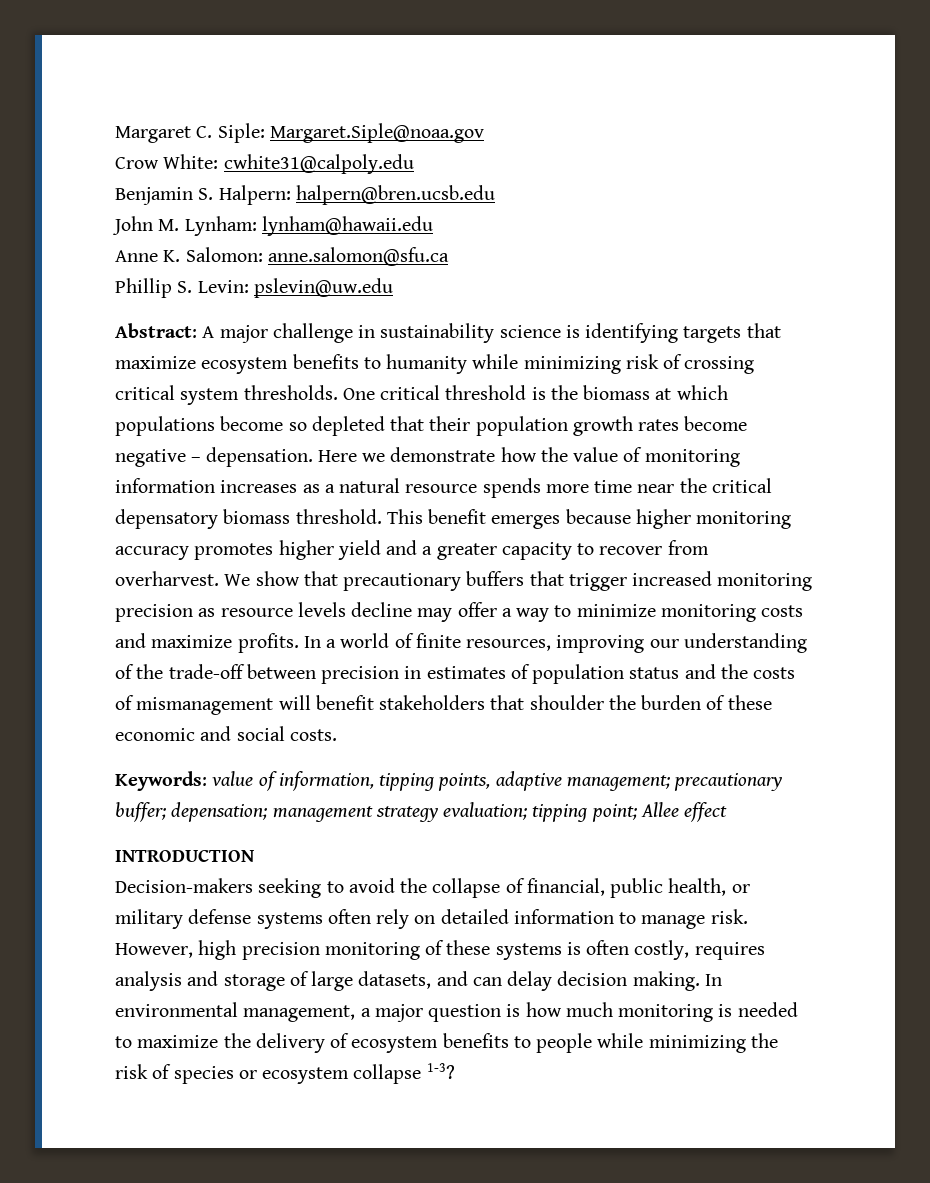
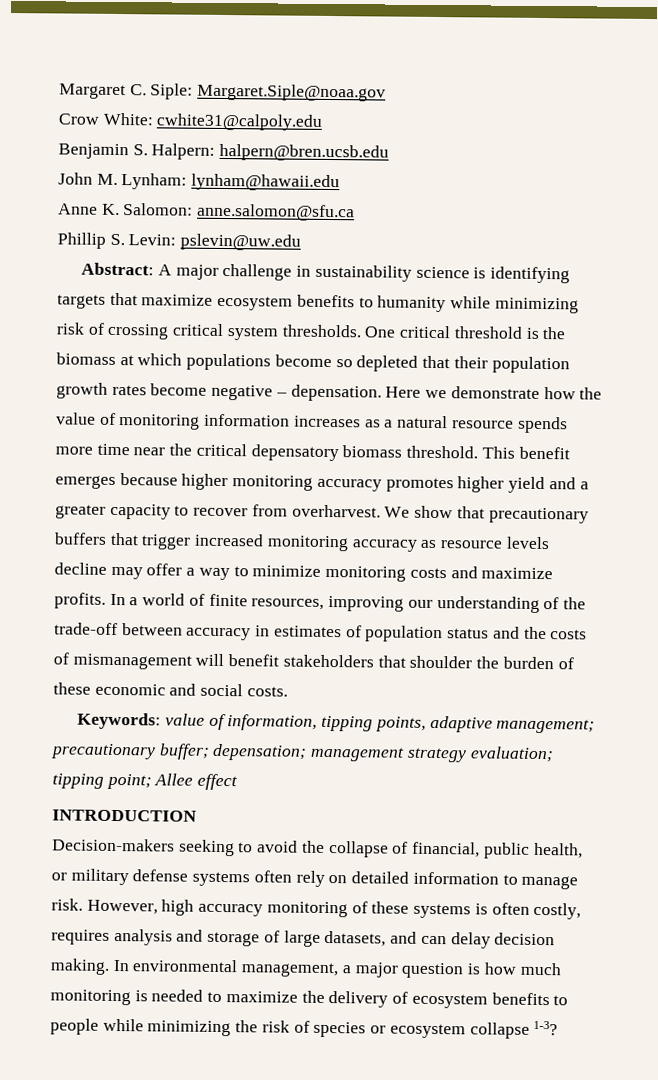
[115,604,193,622] precision -> [351,539,418,552] accuracy
[321,666,400,684] precision -> [186,627,252,641] accuracy
[241,942,320,960] precision -> [198,903,264,917] accuracy

